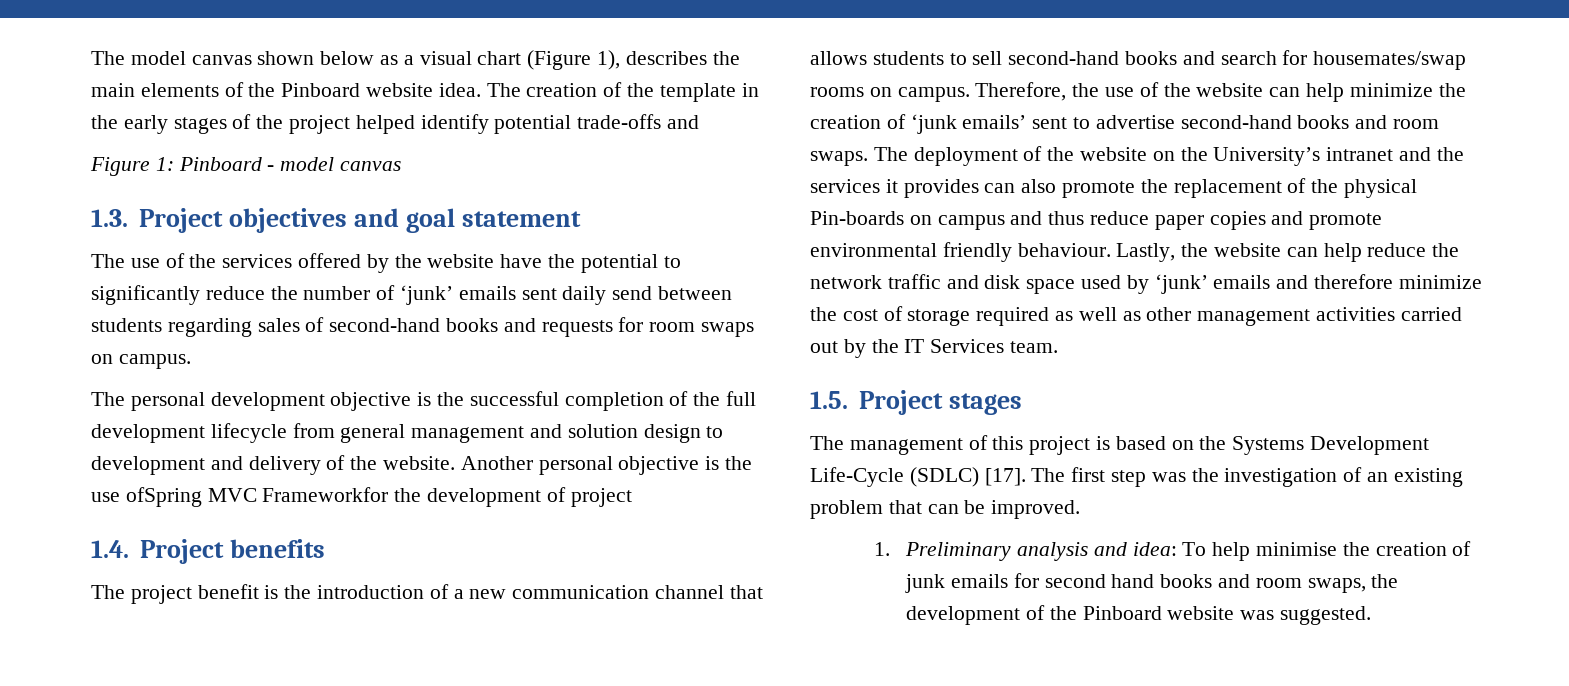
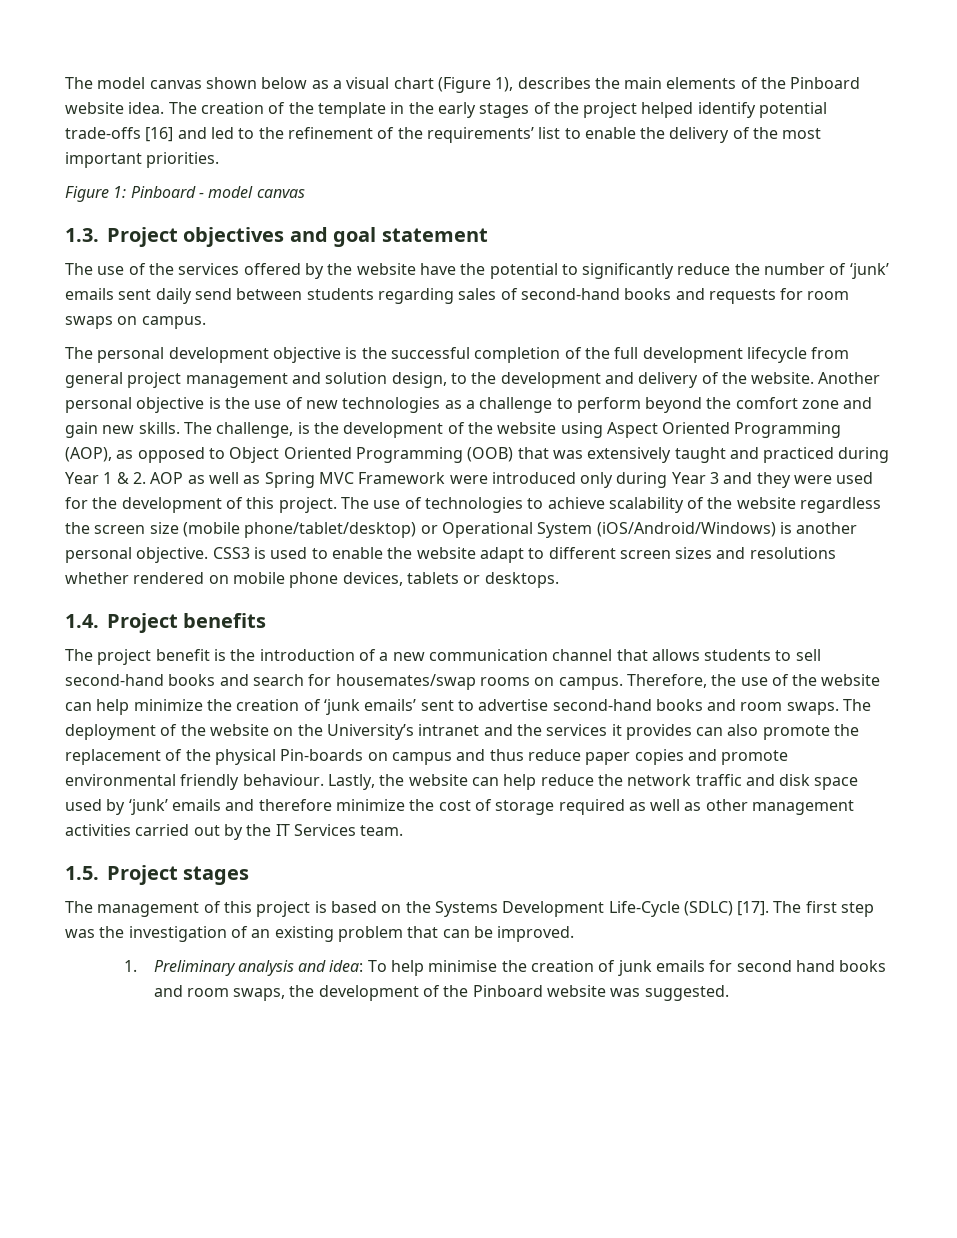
[667,115,700,129] and -> [145,127,822,143] [65,152,220,168] [16] and led to the refinement of the requirements’ list to enable the delivery of the most important priorities.
(406, 433) none -> [127,372,182,388] project
[643,424,724,443] design to -> [391,372,497,388] design, to the
[125,487,632,507] ofSpring MVC Frameworkfor the development of project -> [285,397,873,413] [65,422,842,438] [65,447,890,463] [65,472,874,488] [65,497,882,513] [65,522,858,538] [65,547,836,563] [65,572,559,588] of new technologies as a challenge to perform beyond the comfort zone and gain new skills. The challenge, is the development of the website using Aspect Oriented Programming (AOP), as opposed to Object Oriented Programming (OOB) that was extensively taught and practiced during Year 1 & 2. AOP as well as Spring MVC Framework were introduced only during Year 3 and they were used for the development of this project. The use of technologies to achieve scalability of the website regardless the screen size (mobile phone/tablet/desktop) or Operational System (iOS/Android/Windows) is another personal objective. CSS3 is used to enable the website adapt to different screen sizes and resolutions whether rendered on mobile phone devices, tablets or desktops.

